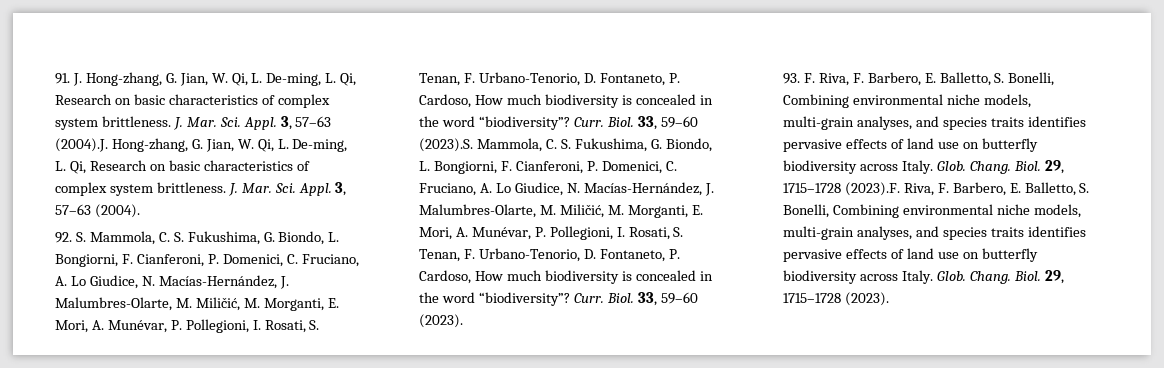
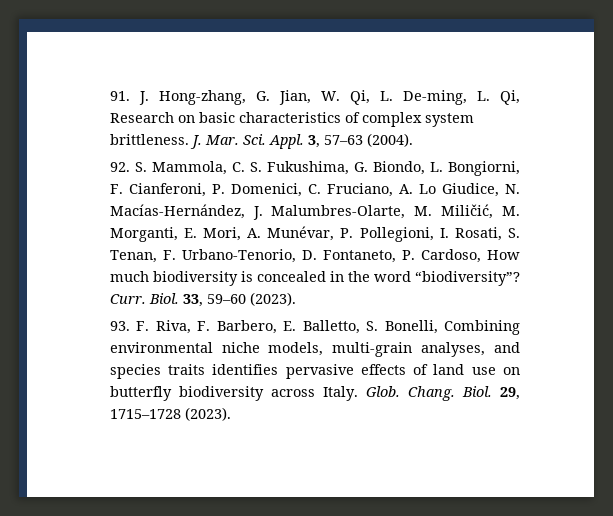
[55,138,348,152] [55,160,310,174] [55,182,347,196] [55,204,92,215] (2004).J. Hong-zhang, G. Jian, W. Qi, L. De-ming, L. Qi, Research on basic characteristics of complex system brittleness. J. Mar. Sci. Appl. 3, 57–63 -> (363, 140) none
[419,138,712,152] [419,161,677,174] [419,182,714,196] [419,204,703,218] [419,226,684,240] [419,248,680,262] [419,270,713,284] [419,292,698,306] (2023).S. Mammola, C. S. Fukushima, G. Biondo, L. Bongiorni, F. Cianferoni, P. Domenici, C. Fruciano, A. Lo Giudice, N. Macías-Hernández, J. Malumbres-Olarte, M. Miličić, M. Morganti, E. Mori, A. Munévar, P. Pollegioni, I. Rosati, S. Tenan, F. Urbano-Tenorio, D. Fontaneto, P. Cardoso, How much biodiversity is concealed in the word “biodiversity”? Curr. Biol. 33, 59–60 -> (246, 299) none
[844,182,1090,196] [783,204,1081,218] [783,226,1086,240] [783,248,1038,262] [783,270,1064,284] [783,293,842,303] (2023).F. Riva, F. Barbero, E. Balletto, S. Bonelli, Combining environmental niche models, multi-grain analyses, and species traits identifies pervasive effects of land use on butterfly biodiversity across Italy. Glob. Chang. Biol. 29, 1715–1728 -> (181, 414) none

